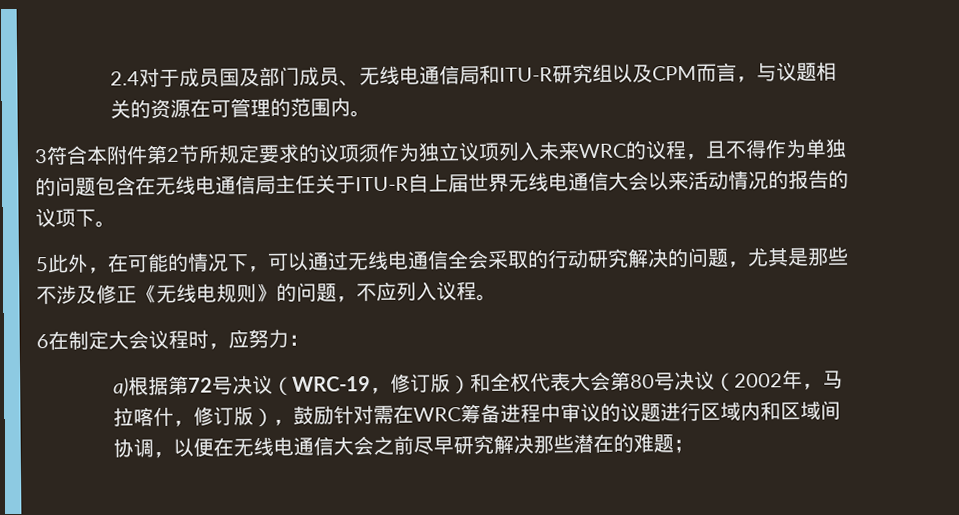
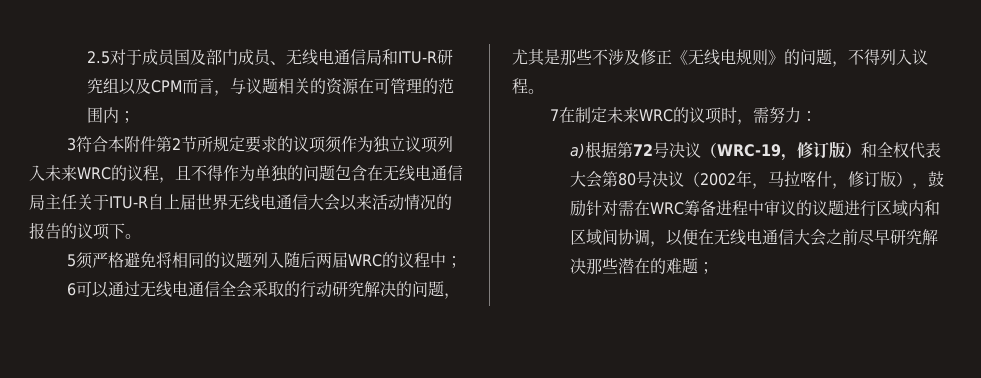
[110,71,141,86] 2.4 -> [87,51,111,64] 2.5
[350,110,372,118] 。 -> [119,111,136,123] ；
[47,252,269,274] 此外，在可能的情况下， -> [76,252,463,269] [67,283,77,296] 须严格避免将相同的议题列入随后两届WRC的议程中； // 6
[376,281,397,301] 应 -> [864,49,880,65] 得
[36,329,249,351] 6在制定大会议程时，应 -> [550,107,770,125] 7在制定未来WRC的议项时，需

